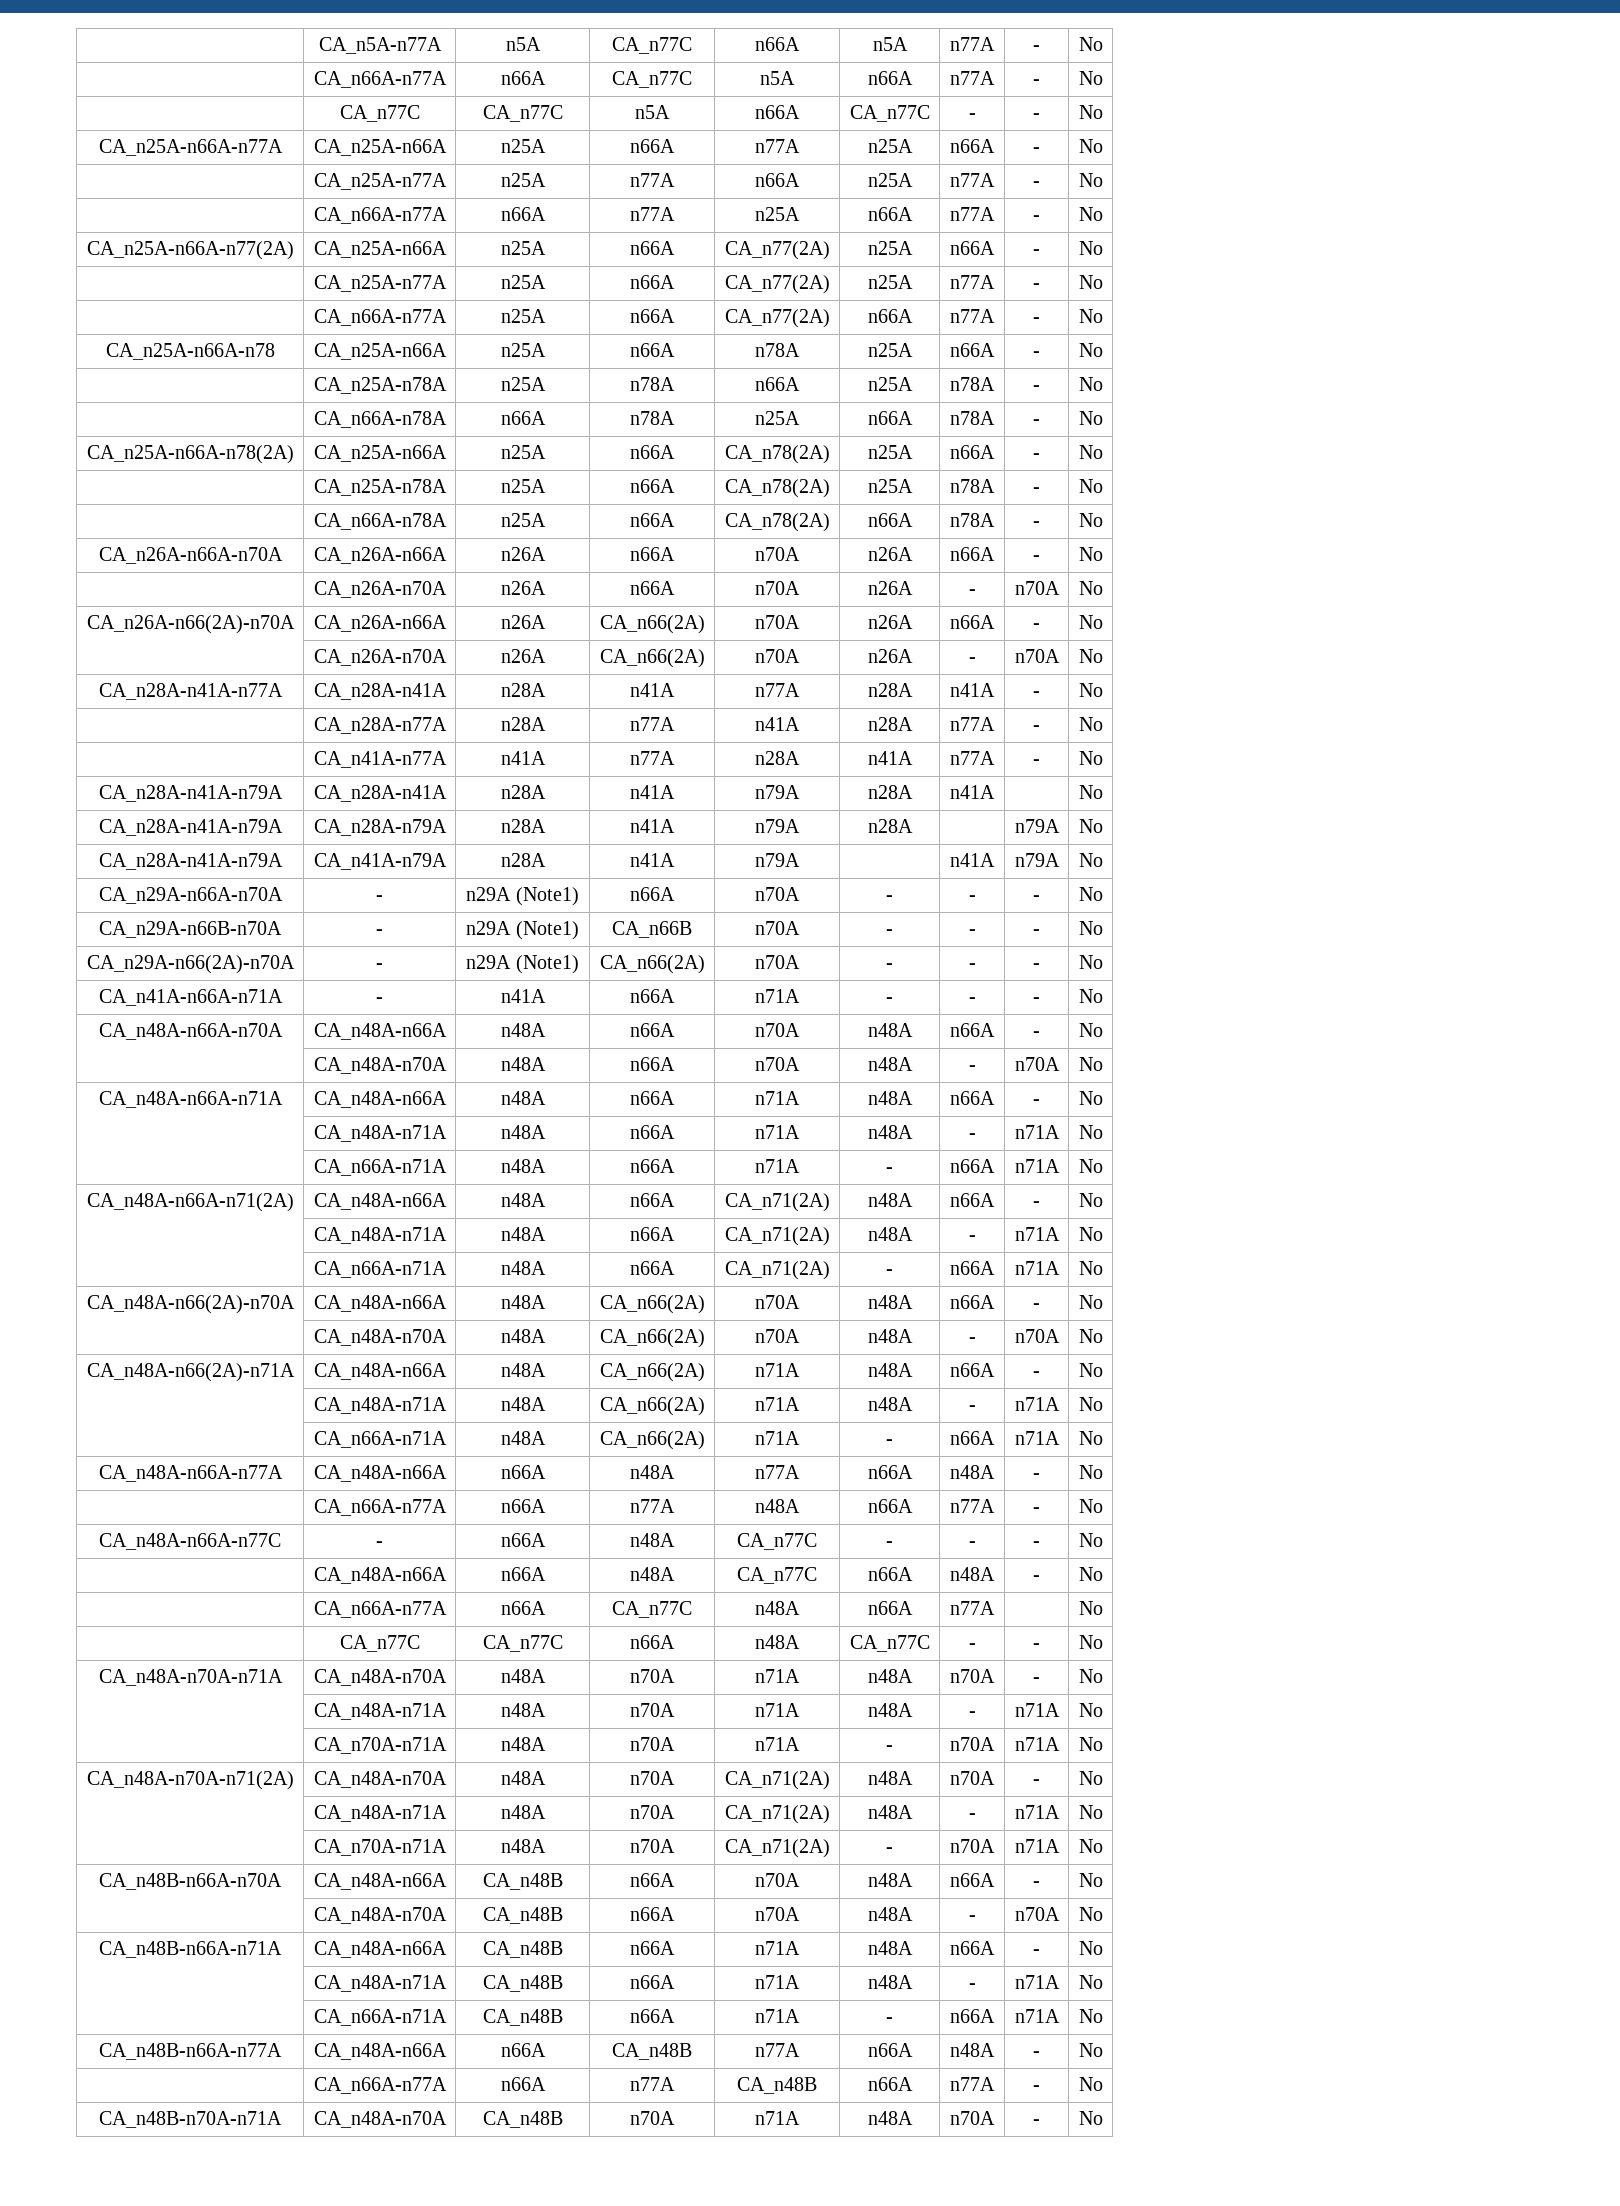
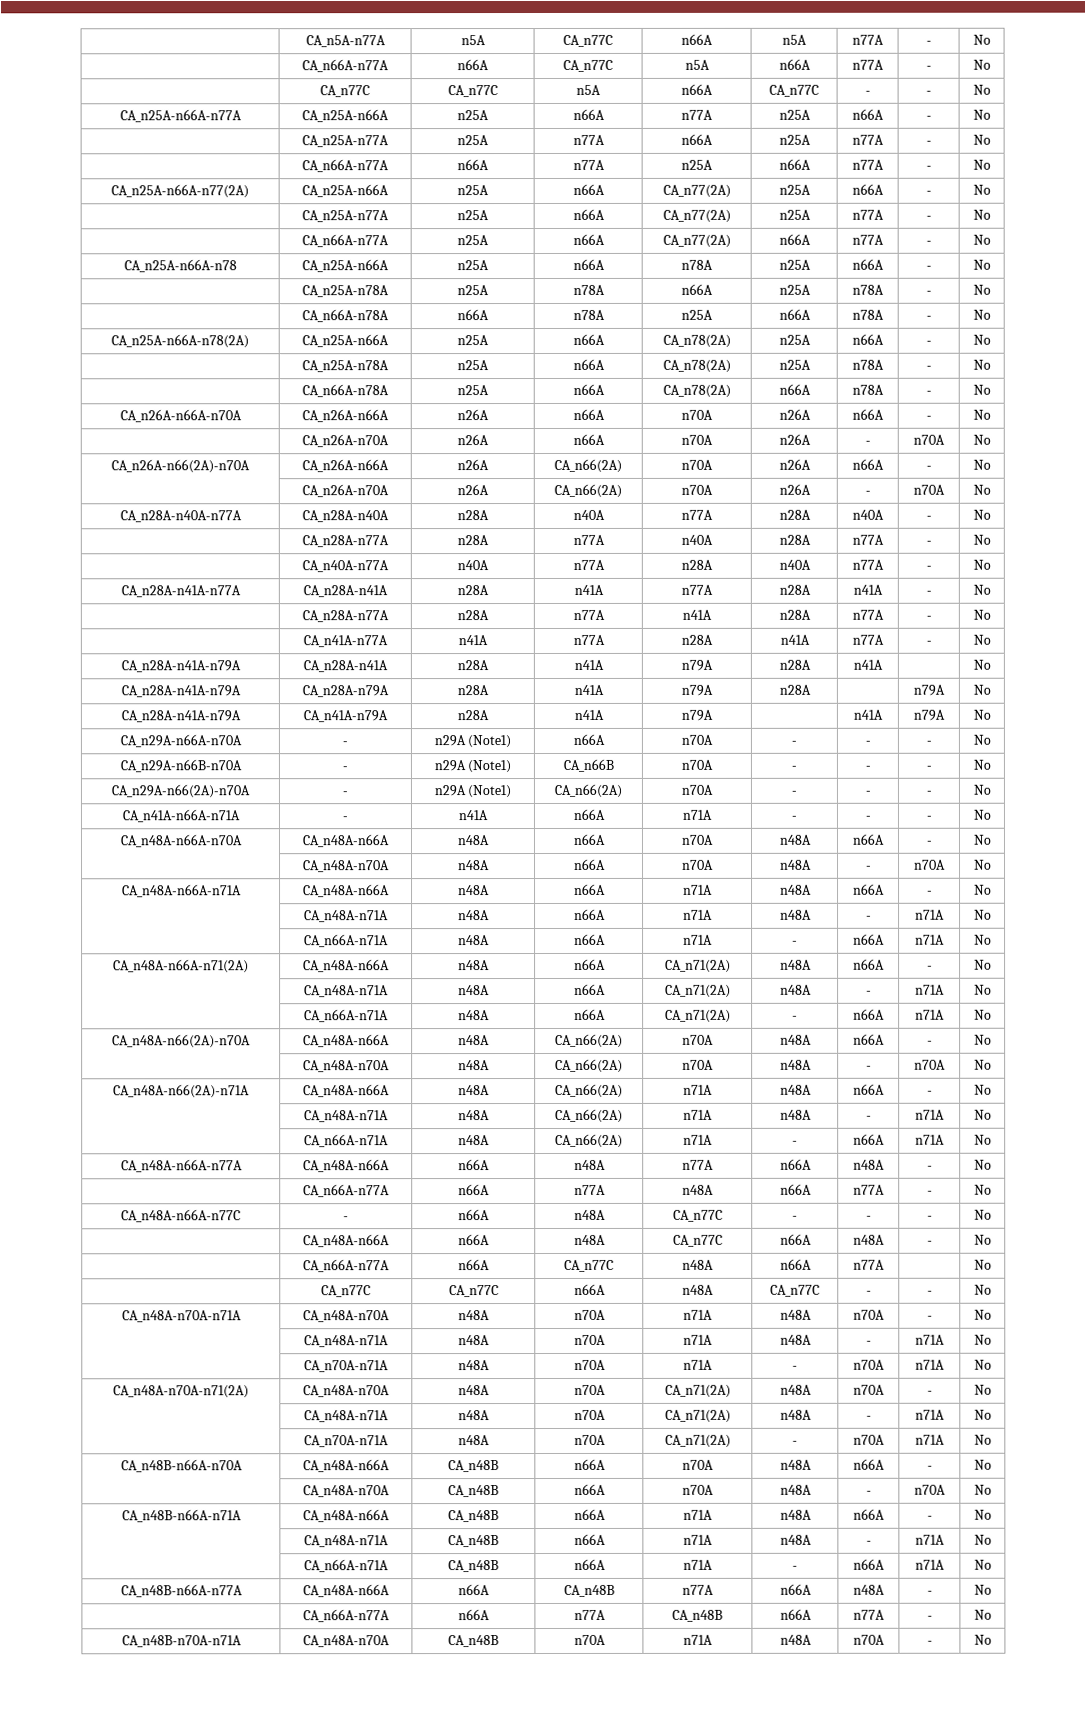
(1103, 656) none -> [119,510,242,523] [302,510,389,523] [456,510,489,521] [572,509,605,520] [681,509,713,520] [778,509,811,520] [852,509,884,520] [925,515,932,520] [972,509,991,520] [302,535,389,548] [456,535,489,546] [572,534,605,545] [681,534,713,545] [778,534,811,545] [852,534,884,545] [925,540,932,545] [972,534,991,545] [302,560,389,573] [456,560,489,571] [572,559,605,570] [681,559,713,570] [778,559,811,570] [852,559,884,570] [925,565,932,570] [972,559,991,570] // CA_n28A-n40A-n77A | CA_n28A-n40A | n28A | n40A | n77A | n28A | n40A | - | No // | CA_n28A-n77A | n28A | n77A | n40A | n28A | n77A | - | No // | CA_n40A-n77A | n40A | n77A | n28A | n40A | n77A | - | No

